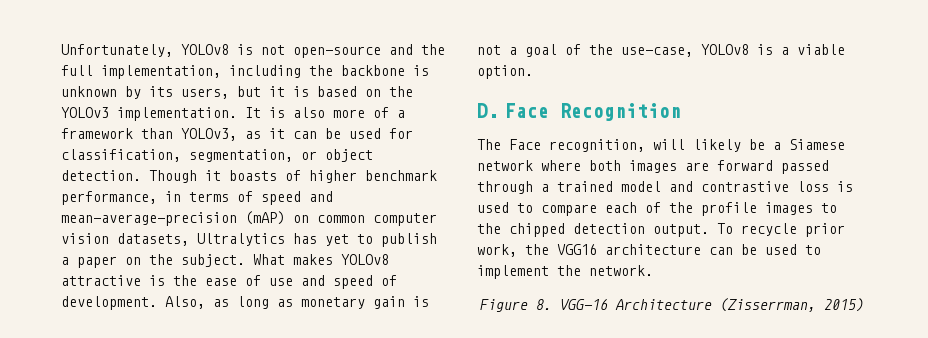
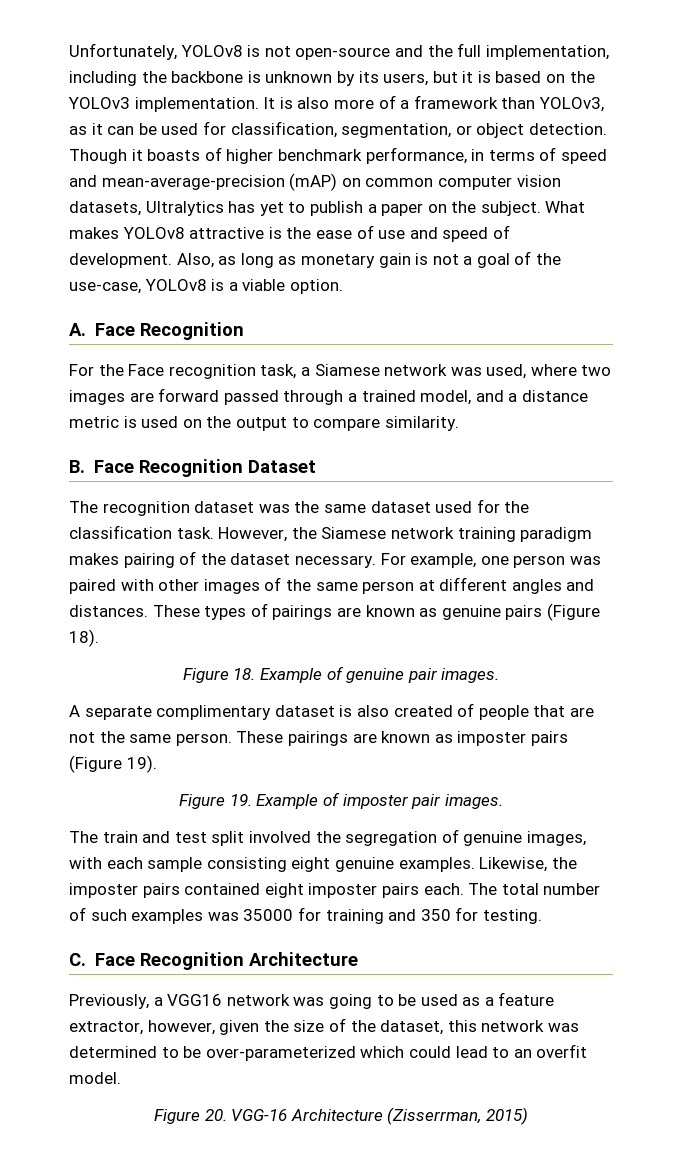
[477,103,499,118] D. -> [69,323,86,336] A.
[477,139,845,152] [477,160,621,171] The Face recognition, will likely be a Siamese network where both -> [69,364,612,379] For the Face recognition task, a Siamese network was used, where two
[621,181,853,192] [477,202,837,216] [477,223,845,237] [477,244,821,257] [477,265,653,279] [480,299,552,312] model and contrastive loss is used to compare each of the profile images to the chipped detection output. To recycle prior work, the VGG16 architecture can be used to implement the network. // Figure 8. -> [420,390,588,405] [69,416,459,431] [69,459,316,477] [69,499,530,516] [69,525,593,542] [69,551,601,568] [69,577,595,594] [69,603,600,621] [69,629,99,647] [182,666,500,683] [69,703,594,720] [69,731,568,746] [69,755,157,773] [179,792,503,809] [69,829,586,846] [69,857,577,872] [69,883,601,898] [69,907,542,924] [69,952,358,970] [69,992,555,1009] [69,1018,579,1035] [69,1044,588,1061] [69,1072,121,1084] [154,1109,227,1124] model, and a distance metric is used on the output to compare similarity. // B. Face Recognition Dataset // The recognition dataset was the same dataset used for the classification task. However, the Siamese network training paradigm makes pairing of the dataset necessary. For example, one person was paired with other images of the same person at different angles and distances. These types of pairings are known as genuine pairs (Figure 18). // Figure 18. Example of genuine pair images. // A separate complimentary dataset is also created of people that are not the same person. These pairings are known as imposter pairs (Figure 19). // Figure 19. Example of imposter pair images. // The train and test split involved the segregation of genuine images, with each sample consisting eight genuine examples. Likewise, the imposter pairs contained eight imposter pairs each. The total number of such examples was 35000 for training and 350 for testing. // C. Face Recognition Architecture // Previously, a VGG16 network was going to be used as a feature extractor, however, given the size of the dataset, this network was determined to be over-parameterized which could lead to an overfit model. // Figure 20.

